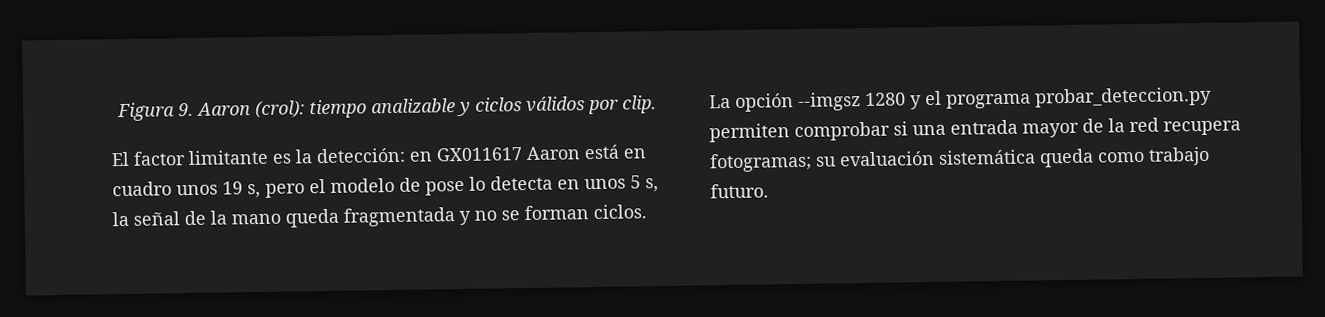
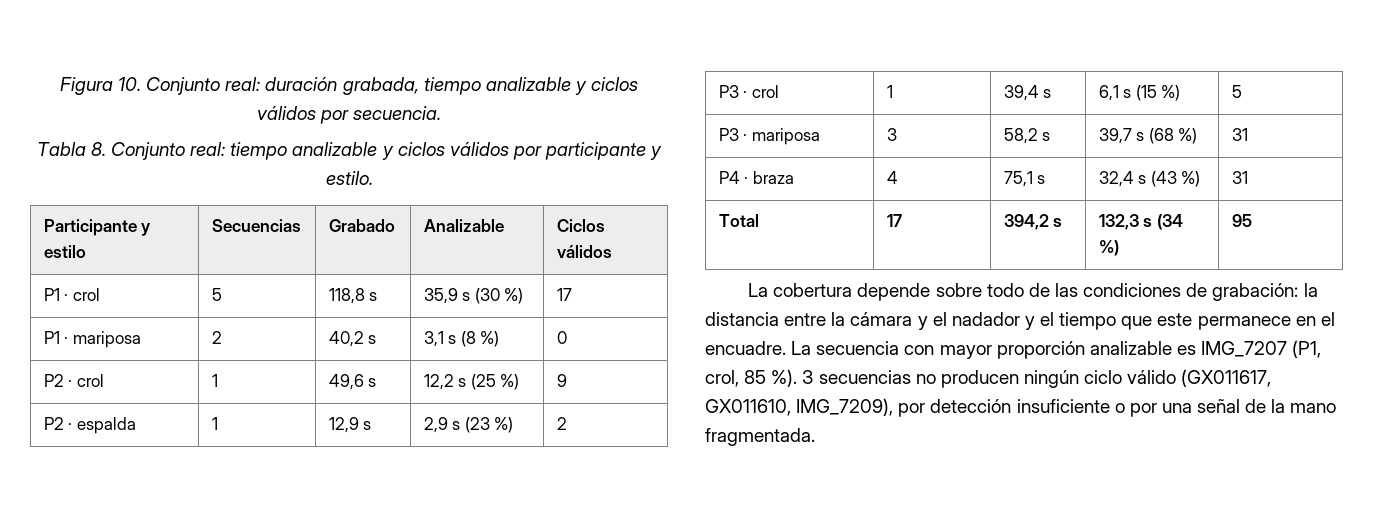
[177,95,657,119] [111,144,646,167] [112,175,659,199] [112,204,647,228] [709,86,1212,112] [709,117,1241,143] [709,146,1210,173] [710,183,769,199] 9. Aaron (crol): tiempo analizable y ciclos válidos por clip. // El factor limitante es la detección: en GX011617 Aaron está en cuadro unos 19 s, pero el modelo de pose lo detecta en unos 5 s, la señal de la mano queda fragmentada y no se forman ciclos. La opción --imgsz 1280 y el programa probar_deteccion.py permiten comprobar si una entrada mayor de la red recupera fotogramas; su evaluación sistemática queda como trabajo futuro. -> [118,76,639,95] [256,105,442,124] [36,141,663,160] [325,171,373,185] [43,219,152,236] [43,245,86,258] [211,219,301,232] [328,219,395,232] [423,219,504,232] [556,219,605,232] [556,245,612,258] [43,288,100,301] [211,288,222,301] [328,288,378,304] [423,288,524,304] [556,288,572,301] [43,331,141,348] [211,331,222,344] [328,331,377,347] [423,331,500,347] [556,331,567,344] [43,374,104,387] [211,374,218,387] [328,374,377,390] [423,374,520,390] [556,374,567,387] [43,417,136,434] [211,417,218,430] [328,417,372,433] [423,417,514,433] [556,417,567,430] [718,85,779,98] [886,85,893,98] [1003,85,1052,101] [1098,85,1181,101] [1231,85,1242,98] [718,128,820,145] [886,128,897,141] [1003,128,1051,144] [1098,128,1198,144] [1231,128,1248,141] [718,171,794,184] [886,171,898,184] [1003,171,1046,187] [1098,171,1201,187] [1231,171,1248,184] [718,214,759,227] [886,214,902,227] [1003,214,1063,230] [1098,214,1183,230] [1098,240,1119,256] [1231,214,1252,227] [748,283,1318,301] [705,312,1335,330] [705,340,1322,359] [705,369,1272,388] [705,398,1337,417] [705,428,815,446] 10. Conjunto real: duración grabada, tiempo analizable y ciclos válidos por secuencia. // Tabla 8. Conjunto real: tiempo analizable y ciclos válidos por participante y estilo. // Participante y estilo | Secuencias | Grabado | Analizable | Ciclos válidos // P1 · crol | 5 | 118,8 s | 35,9 s (30 %) | 17 // P1 · mariposa | 2 | 40,2 s | 3,1 s (8 %) | 0 // P2 · crol | 1 | 49,6 s | 12,2 s (25 %) | 9 // P2 · espalda | 1 | 12,9 s | 2,9 s (23 %) | 2 // P3 · crol | 1 | 39,4 s | 6,1 s (15 %) | 5 // P3 · mariposa | 3 | 58,2 s | 39,7 s (68 %) | 31 // P4 · braza | 4 | 75,1 s | 32,4 s (43 %) | 31 // Total | 17 | 394,2 s | 132,3 s (34 %) | 95 // La cobertura depende sobre todo de las condiciones de grabación: la distancia entre la cámara y el nadador y el tiempo que este permanece en el encuadre. La secuencia con mayor proporción analizable es IMG_7207 (P1, crol, 85 %). 3 secuencias no producen ningún ciclo válido (GX011617, GX011610, IMG_7209), por detección insuficiente o por una señal de la mano fragmentada.

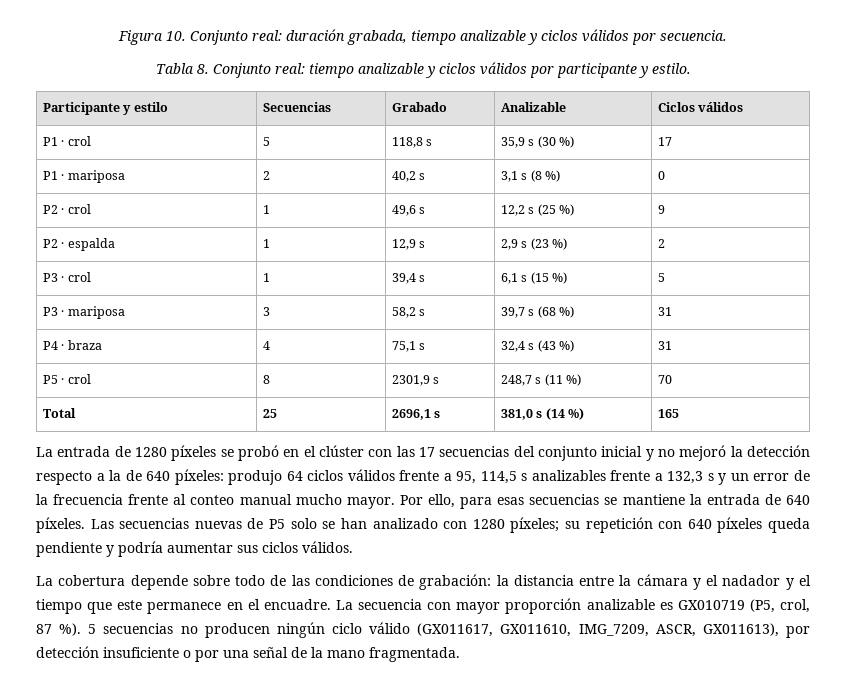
(1248, 177) none -> [42,374,91,384] [262,375,270,384] [391,375,440,386] [500,374,581,386] [657,375,672,384] // P5 · crol | 8 | 2301,9 s | 248,7 s (11 %) | 70
[886,214,902,227] [1003,214,1063,230] [1098,214,1183,230] [1098,240,1119,256] [1231,214,1252,227] 17 | 394,2 s | 132,3 s (34 %) | 95 -> [262,409,277,418] [391,409,441,420] [500,408,584,420] [657,409,679,418] [36,445,811,461] [36,469,810,485] [36,494,810,509] [36,517,810,533] [36,541,353,557] 25 | 2696,1 s | 381,0 s (14 %) | 165 // La entrada de 1280 píxeles se probó en el clúster con las 17 secuencias del conjunto inicial y no mejoró la detección respecto a la de 640 píxeles: produjo 64 ciclos válidos frente a 95, 114,5 s analizables frente a 132,3 s y un error de la frecuencia frente al conteo manual mucho mayor. Por ello, para esas secuencias se mantiene la entrada de 640 píxeles. Las secuencias nuevas de P5 solo se han analizado con 1280 píxeles; su repetición con 640 píxeles queda pendiente y podría aumentar sus ciclos válidos.
[1201,340,1322,358] [705,369,814,387] IMG_7207 (P1, crol, 85 %). 3 -> [677,599,810,613] [36,623,97,636] GX010719 (P5, crol, 87 %). 5
[796,398,894,416] IMG_7209), -> [578,623,779,637] IMG_7209, ASCR, GX011613),

